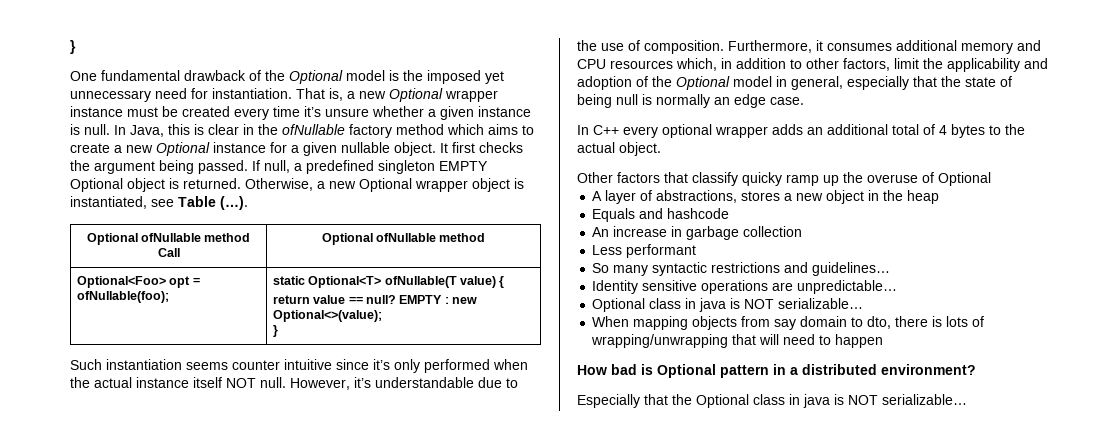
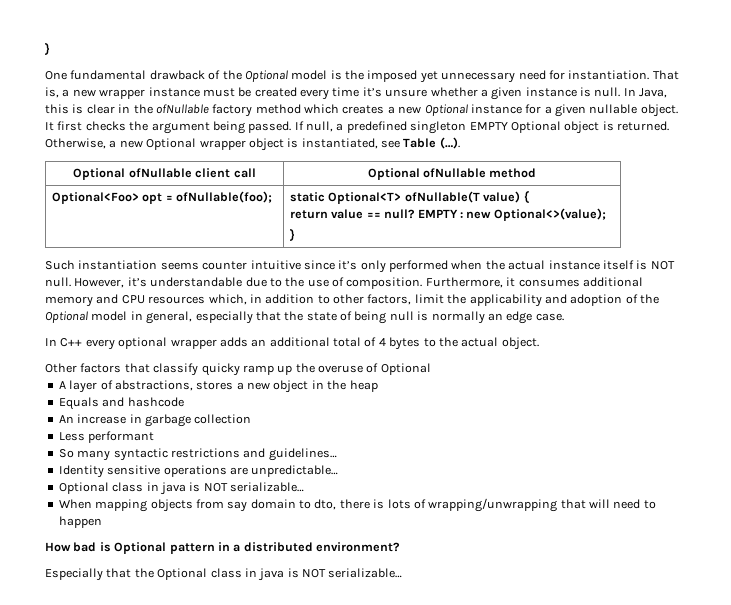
[389,88,443,102] Optional -> (96, 93) none
[488,124,534,135] [70,143,110,153] aims to create -> [342,105,385,114] creates
[204,233,251,242] [157,248,180,257] method Call -> [195,168,256,178] client call
(222, 382) none -> [636,260,648,270] is

